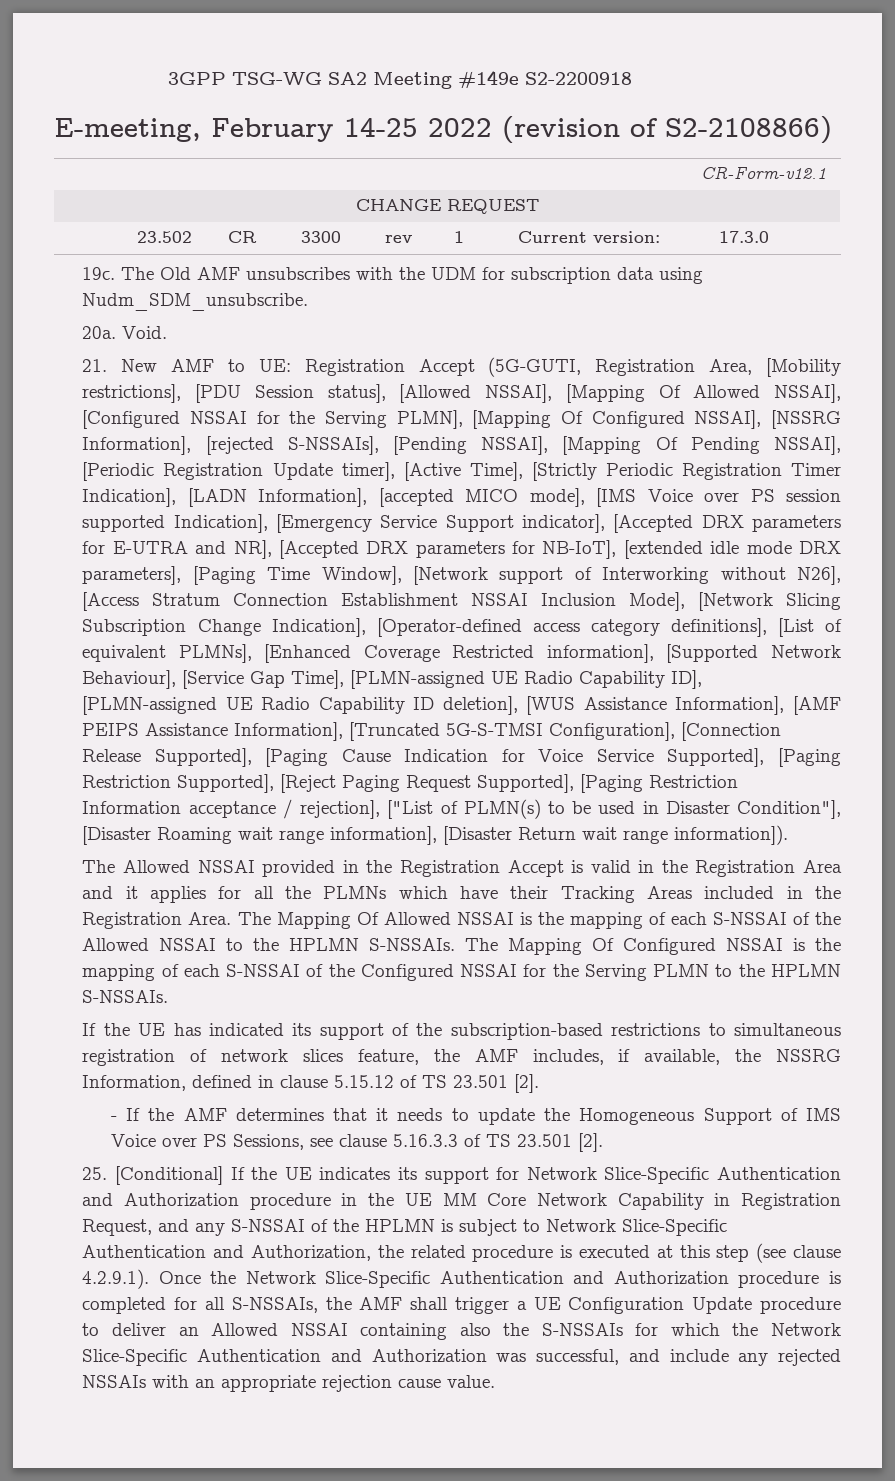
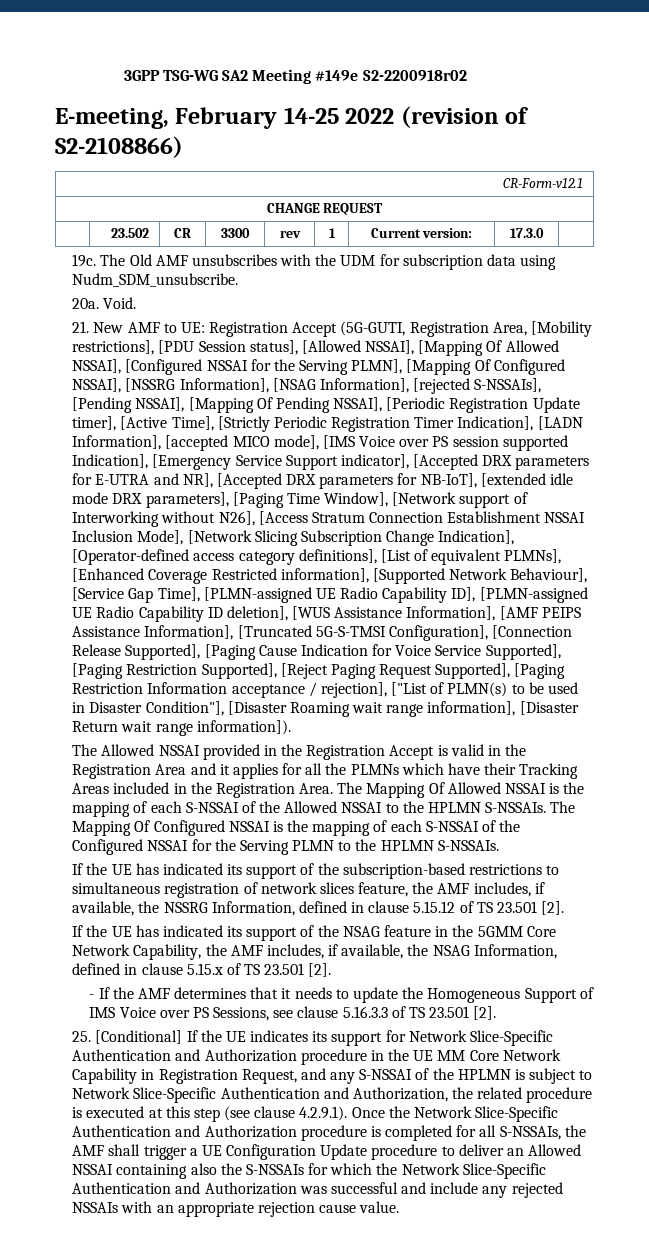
[524,72,632,85] S2-2200918 -> [362,70,467,81] S2-2200918r02
(192, 445) none -> [272,378,409,393] [NSAG Information],
(540, 1083) none -> [72,925,556,941] [72,944,557,960] [72,963,332,977] // If the UE has indicated its support of the NSAG feature in the 5GMM Core Network Capability, the AMF includes, if available, the NSAG Information, defined in clause 5.15.x of TS 23.501 [2].
[536,1349,620,1365] successful, -> [330,1182,398,1194] successful

